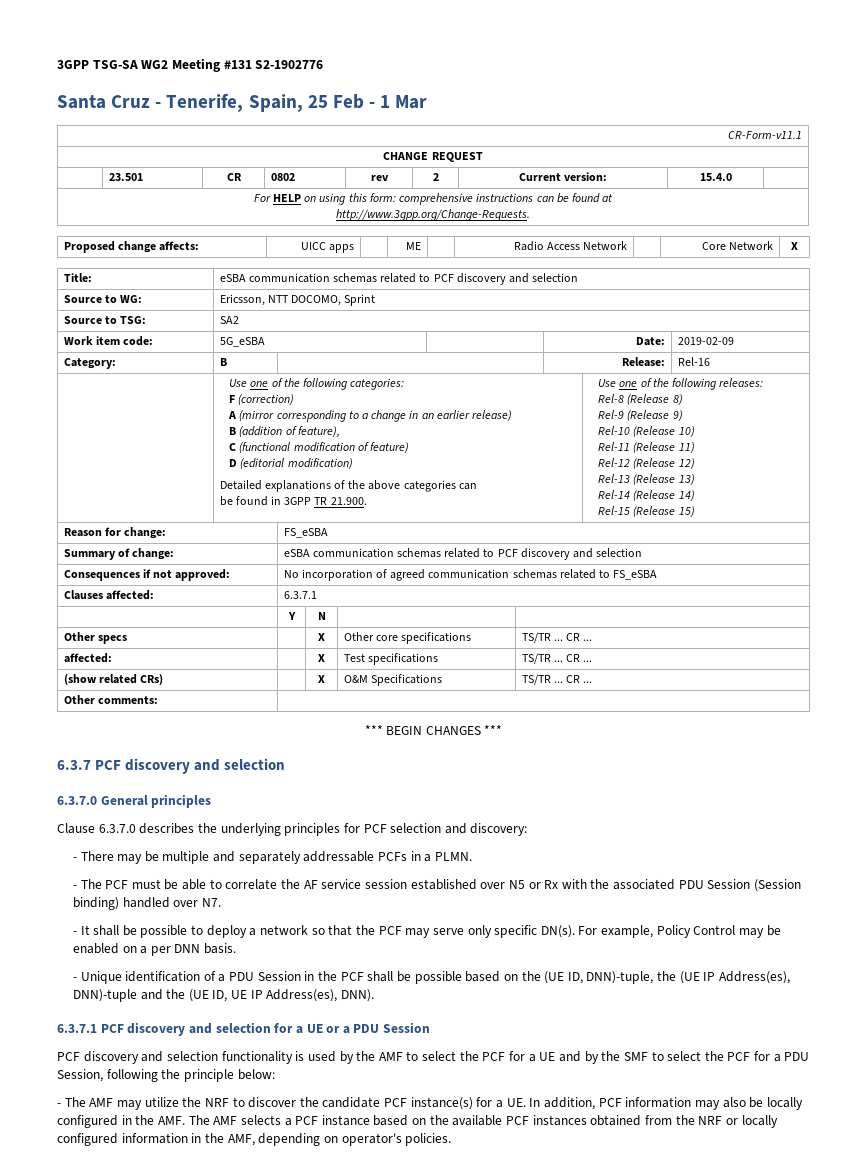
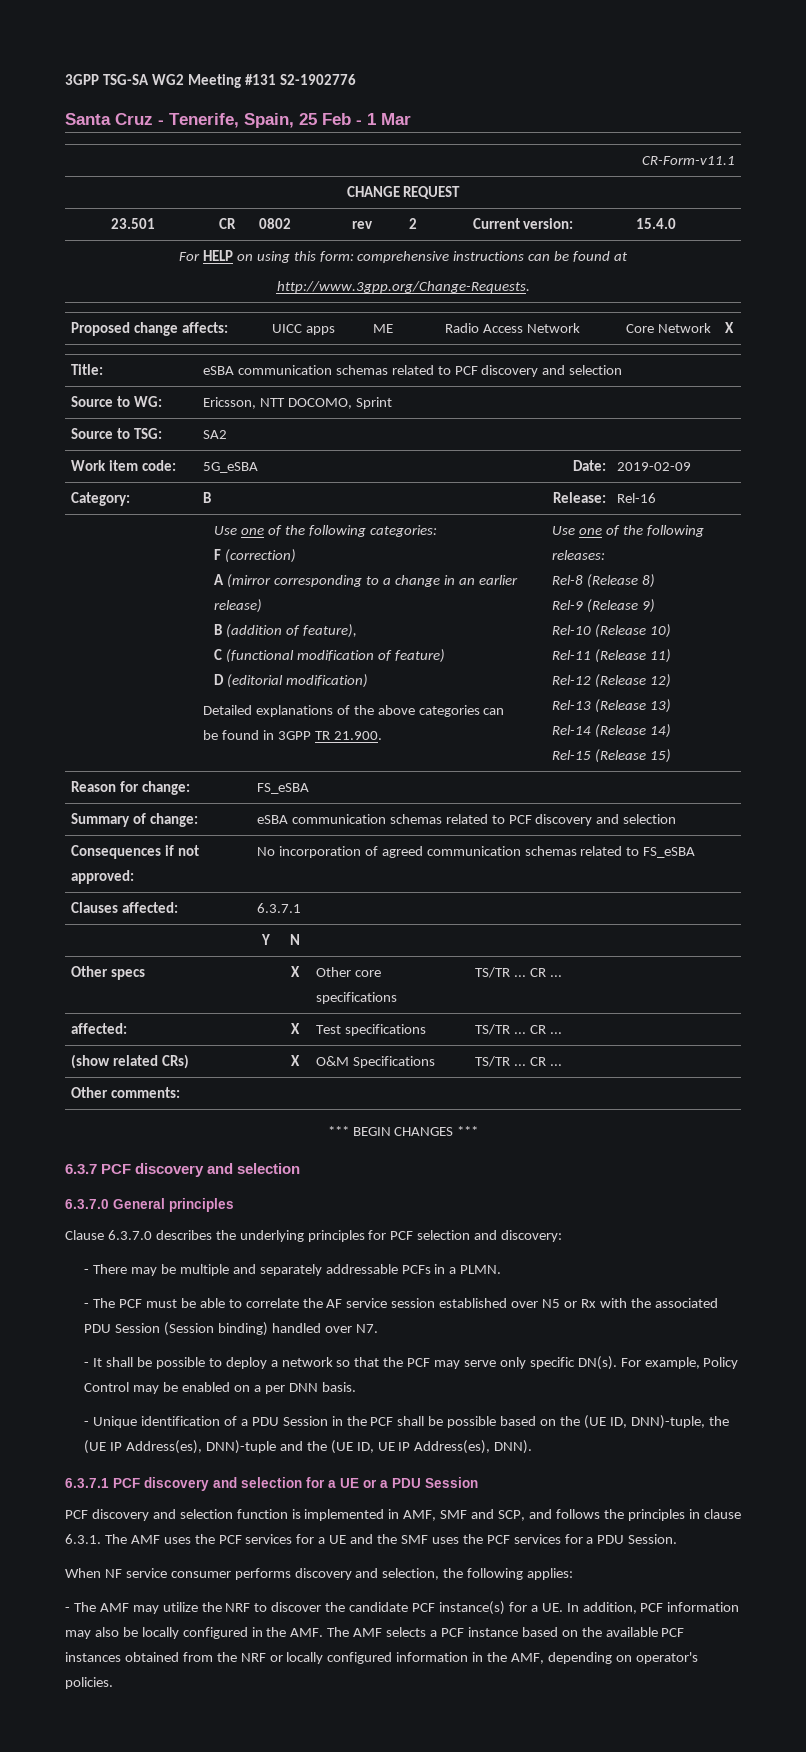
[221,1051,506,1064] functionality is used by the AMF to select the PCF -> [236,1509,741,1521] [65,1534,293,1544] function is implemented in AMF, SMF and SCP, and follows the principles in clause 6.3.1. The AMF uses the PCF services
[584,1051,599,1064] by -> (374, 1539) none
[651,1051,751,1061] to select the PCF -> [431,1534,561,1544] uses the PCF services
[57,1069,275,1082] Session, following the principle below: -> [628,1534,678,1544] [65,1568,574,1580] Session. // When NF service consumer performs discovery and selection, the following applies:

